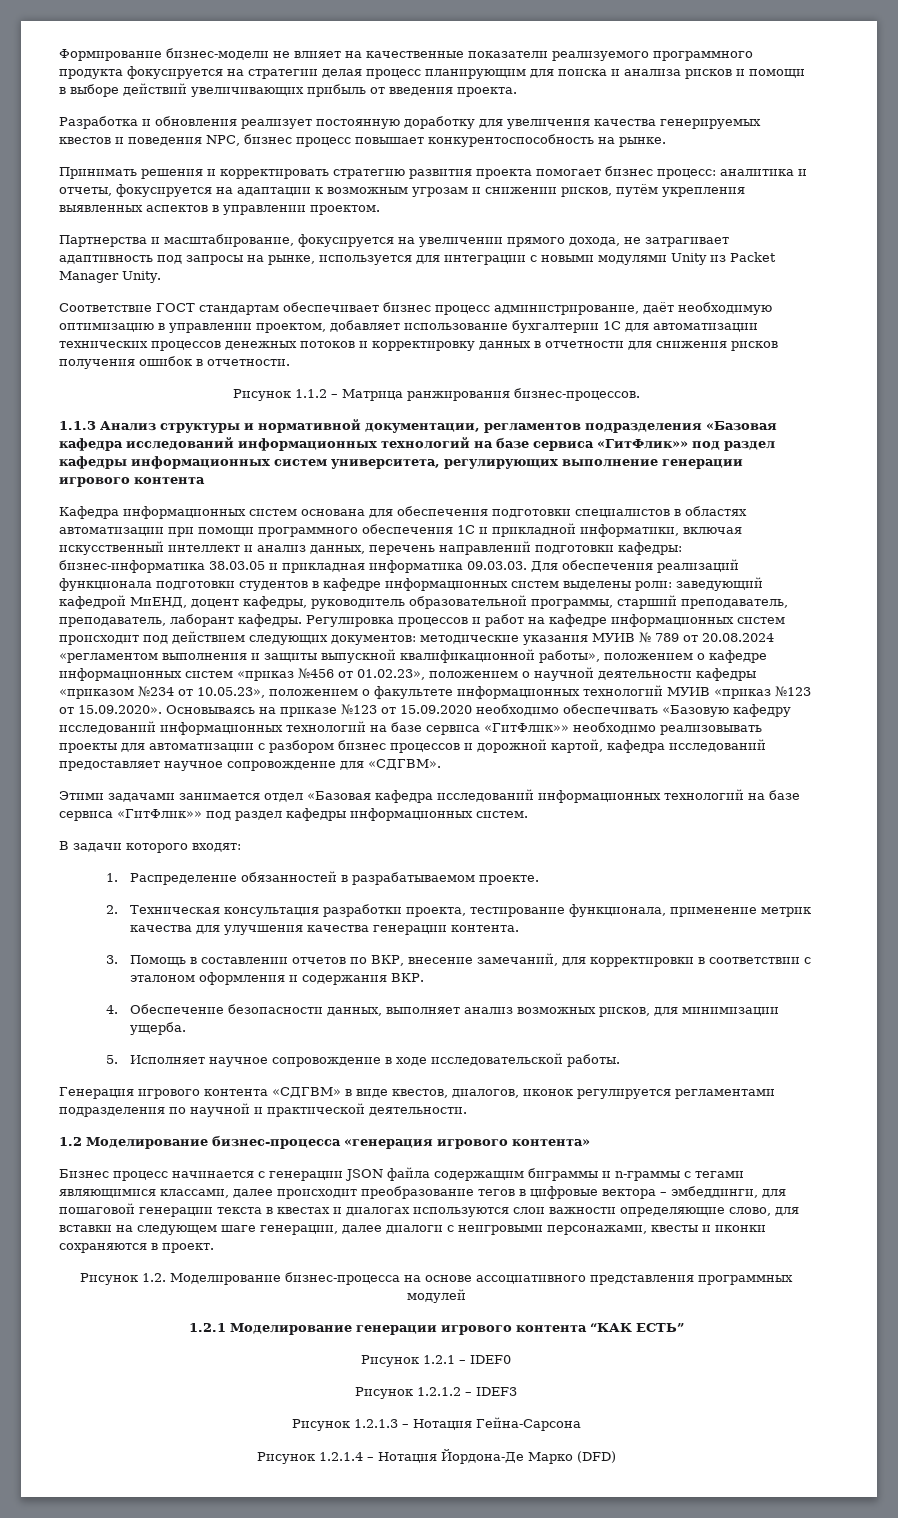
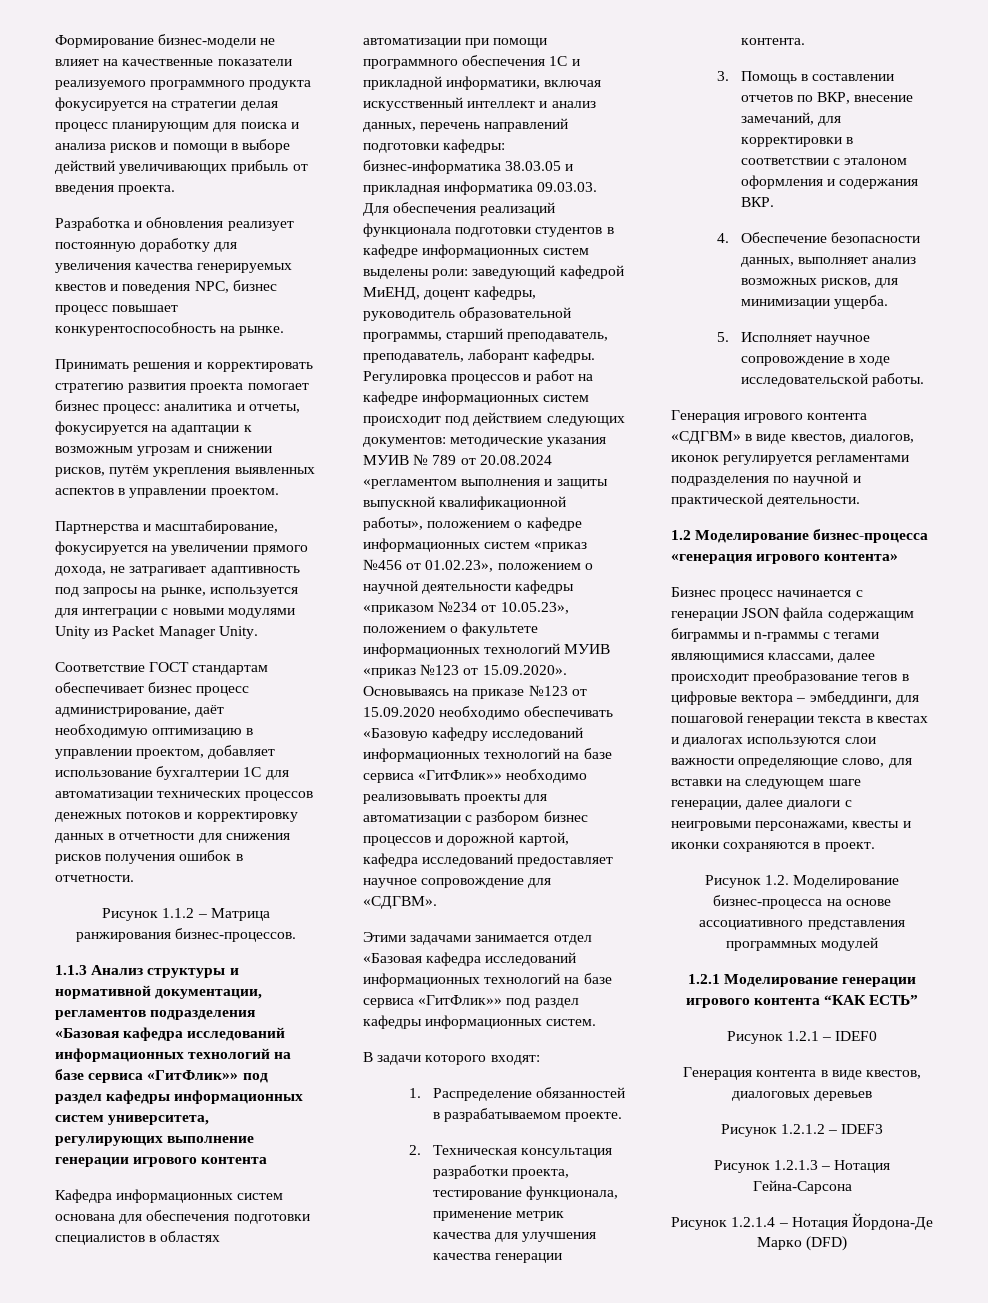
(511, 1359) none -> [683,1067,921,1080] [731,1091,873,1101] // Генерация контента в виде квестов, диалоговых деревьев

